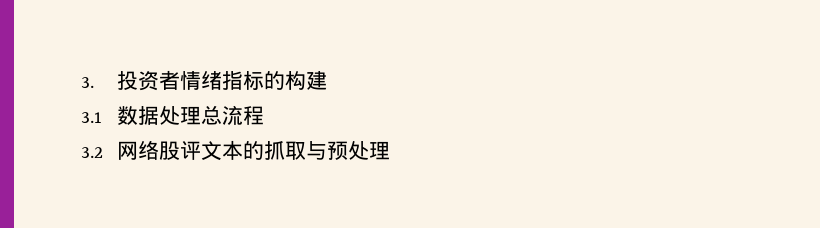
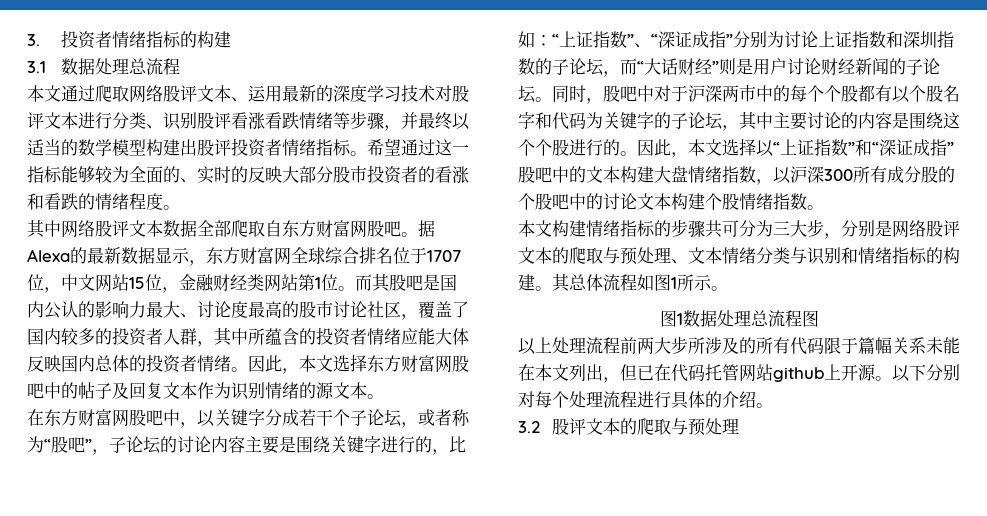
[81,147,103,158] 3.2 -> [27,85,469,103] [27,111,470,131] [27,138,469,157] [27,165,469,184] [27,193,180,210] [27,219,435,238] [27,247,461,266] [27,273,457,293] [27,301,469,320] [27,327,469,347] [27,354,469,374] [27,382,384,400] [27,409,470,428] [27,436,466,455] [518,31,954,48] [518,58,940,77] [518,85,960,104] [518,111,960,131] [518,138,954,158] [518,166,955,185] [518,193,824,210] [518,219,892,239] 本文通过爬取网络股评文本、运用最新的深度学习技术对股评文本进行分类、识别股评看涨看跌情绪等步骤，并最终以适当的数学模型构建出股评投资者情绪指标。希望通过这一指标能够较为全面的、实时的反映大部分股市投资者的看涨和看跌的情绪程度。 // 其中网络股评文本数据全部爬取自东方财富网股吧。据Alexa的最新数据显示，东方财富网全球综合排名位于1707位，中文网站15位，金融财经类网站第1位。而其股吧是国内公认的影响力最大、讨论度最高的股市讨论社区，覆盖了国内较多的投资者人群，其中所蕴含的投资者情绪应能大体反映国内总体的投资者情绪。因此，本文选择东方财富网股吧中的帖子及回复文本作为识别情绪的源文本。 // 在东方财富网股吧中，以关键字分成若干个子论坛，或者称为“股吧”，子论坛的讨论内容主要是围绕关键字进行的，比如：“上证指数”、“深证成指”分别为讨论上证指数和深圳指数的子论坛，而“大话财经”则是用户讨论财经新闻的子论坛。同时，股吧中对于沪深两市中的每个个股都有以个股名字和代码为关键字的子论坛，其中主要讨论的内容是围绕这个个股进行的。因此，本文选择以“上证指数”和“深证成指”股吧中的文本构建大盘情绪指数，以沪深300所有成分股的个股吧中的讨论文本构建个股情绪指数。 // 本文构建情绪指标的步骤共可分为三大步，分别是
[263,140,390,160] 抓取与预处理 -> [569,247,960,265] [518,273,728,292] [659,310,819,327] [518,336,960,355] [518,364,960,383] [518,391,773,409] [518,418,739,436] 爬取与预处理、文本情绪分类与识别和情绪指标的构建。其总体流程如图1所示。 // 图1数据处理总流程图 // 以上处理流程前两大步所涉及的所有代码限于篇幅关系未能在本文列出，但已在代码托管网站github上开源。以下分别对每个处理流程进行具体的介绍。 // 3.2股评文本的爬取与预处理

